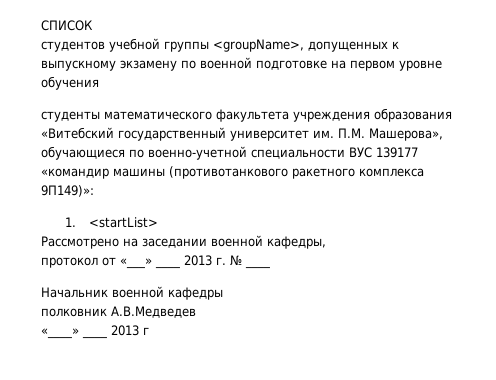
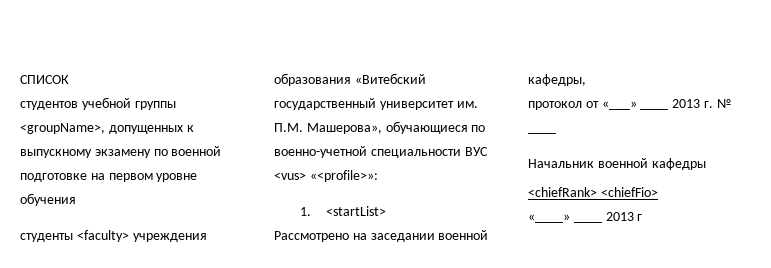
[104,109,289,122] математического факультета -> [76,230,129,242] <faculty>
[376,147,418,158] [41,166,424,179] [41,185,94,197] 139177 «командир машины (противотанкового ракетного комплекса 9П149)»: -> [274,170,378,182] <vus> «<profile>»:
[41,306,196,318] полковник А.В.Медведев -> [528,187,658,197] <chiefRank> <chiefFio>

